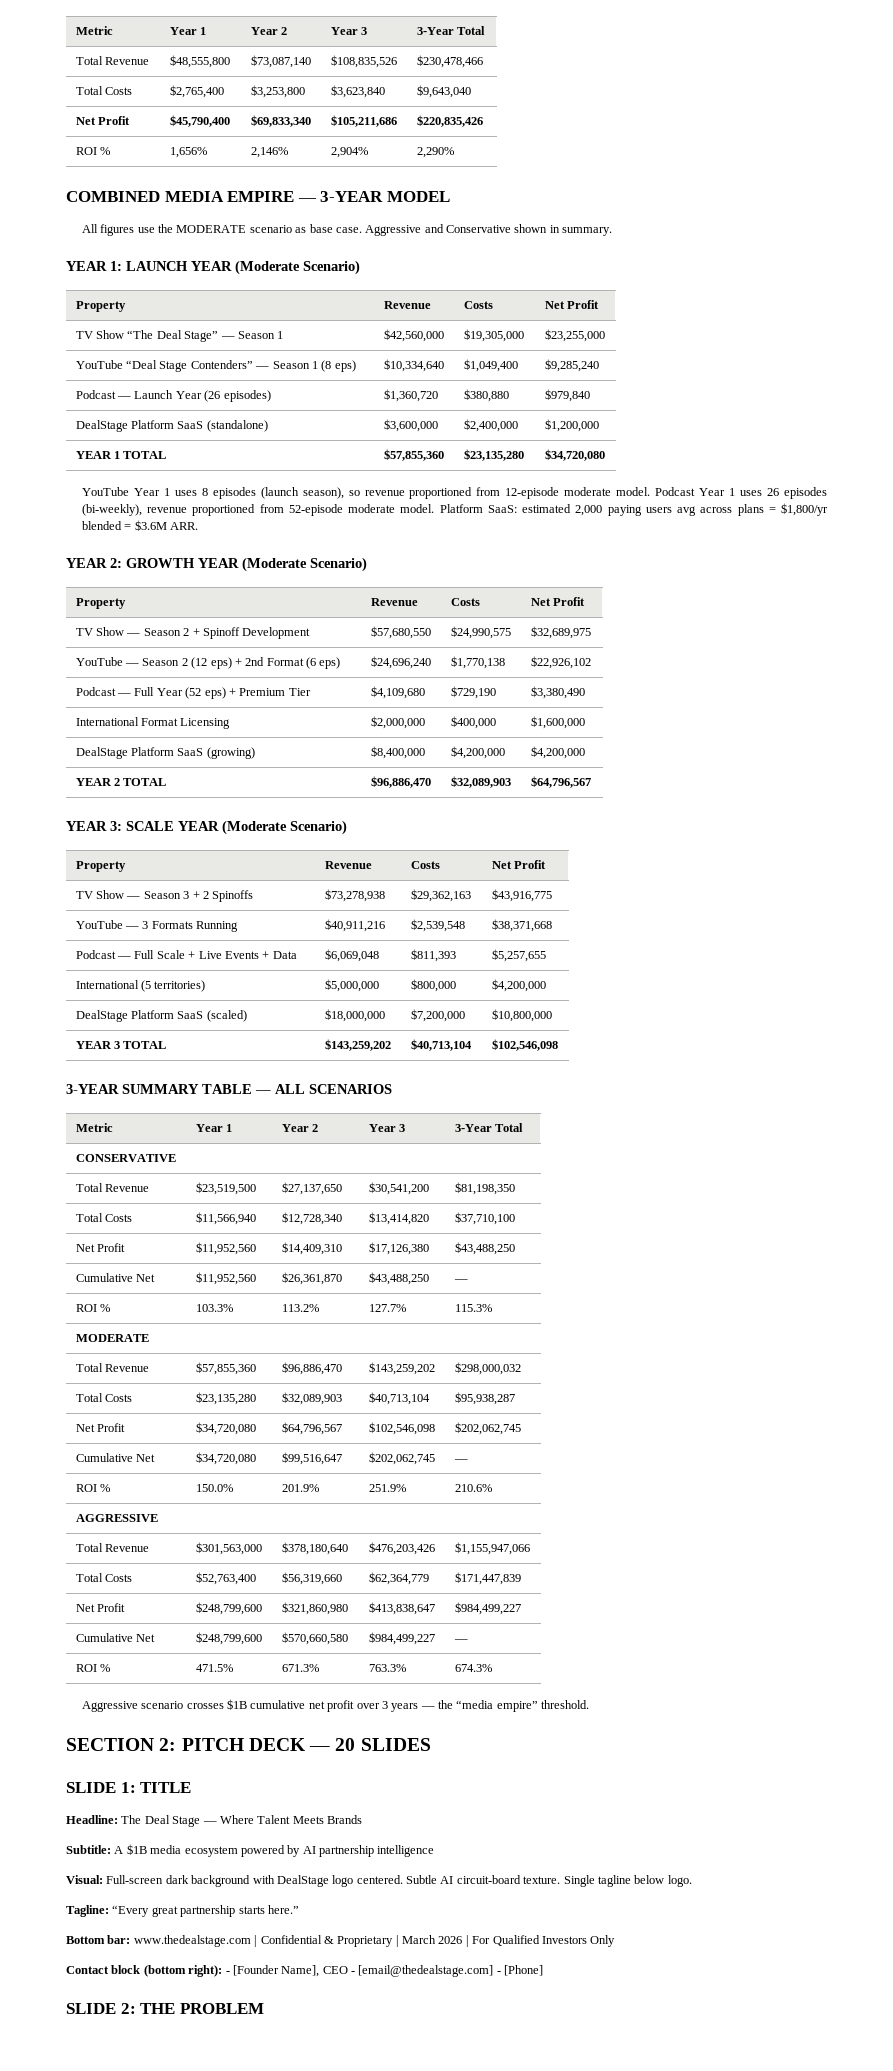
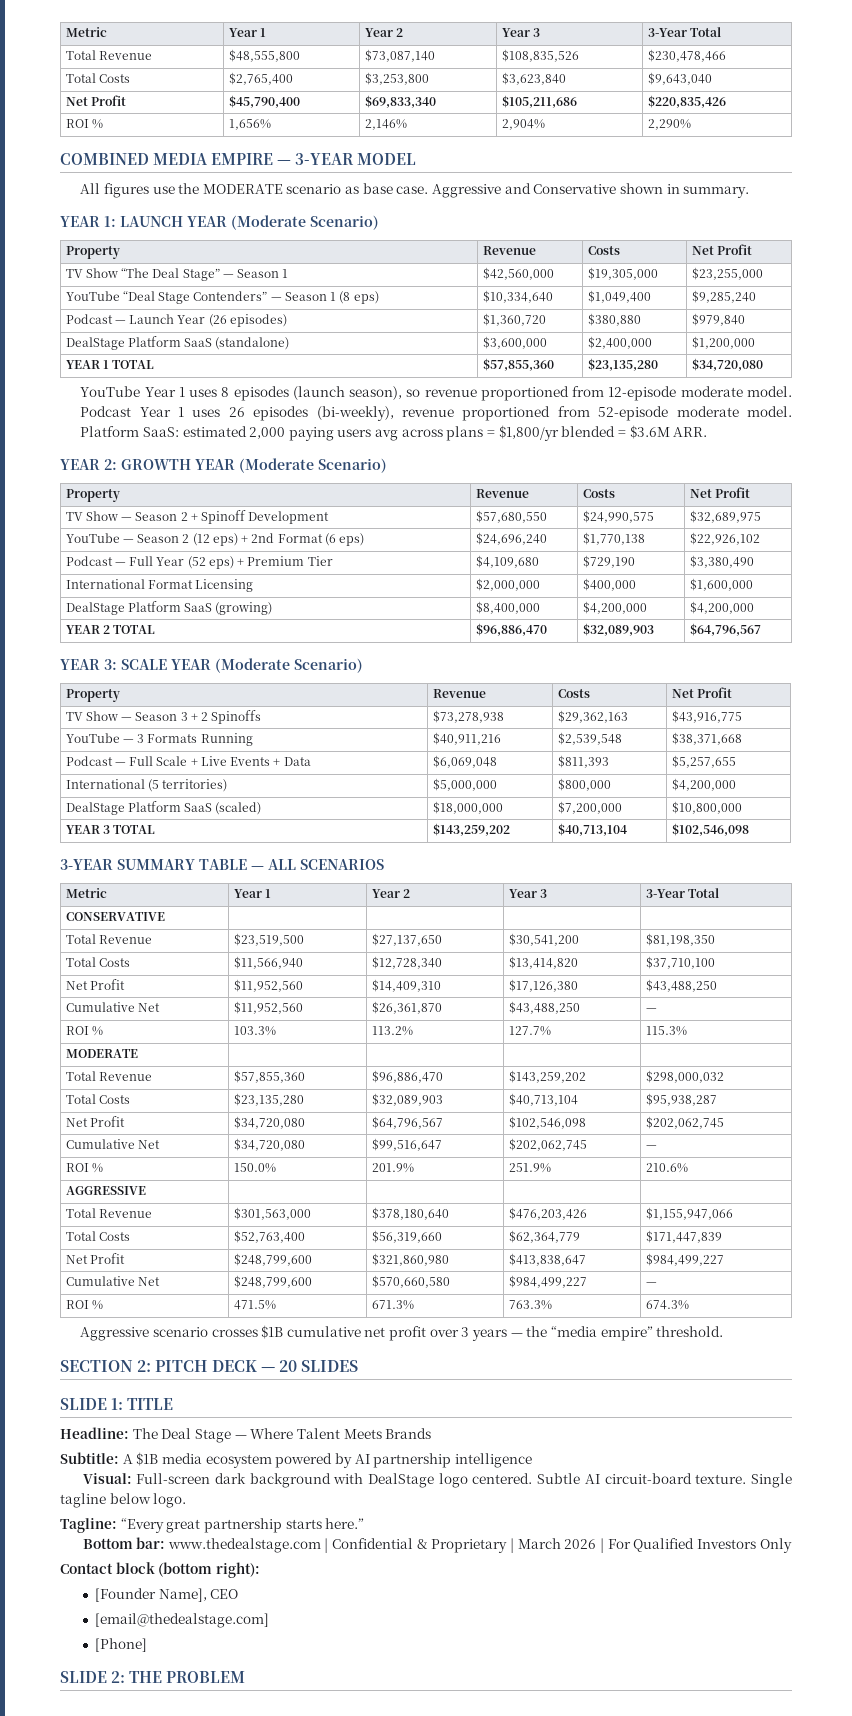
[225,1971,230,1974] - -> (260, 1570) //
[351,1971,355,1974] - -> (239, 1594) //
[496,1971,501,1974] - -> (270, 1620) //

